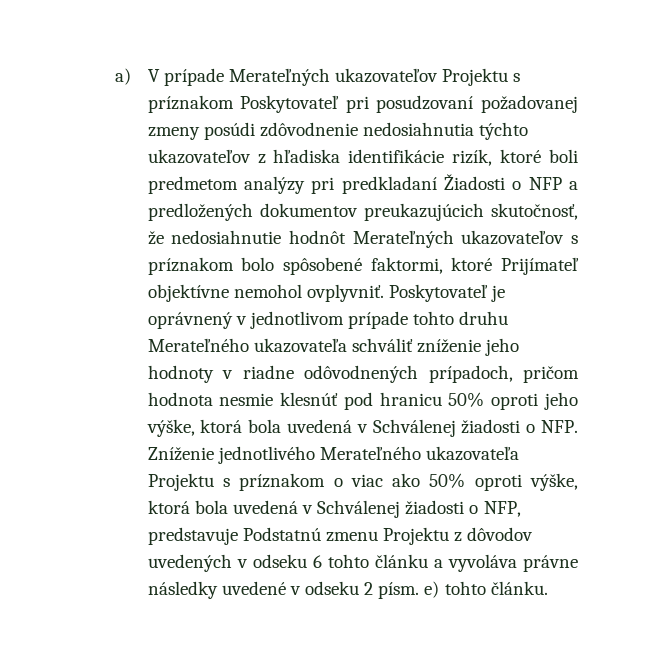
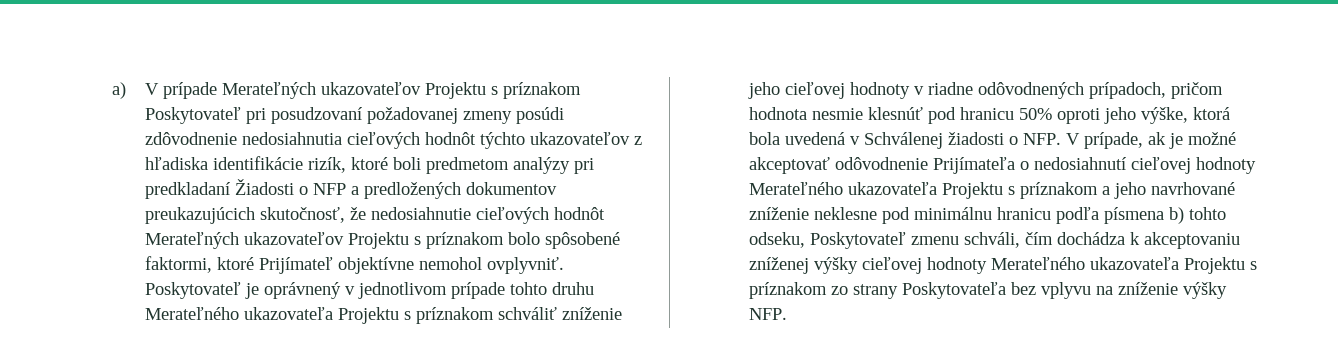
(475, 129) none -> [346,132,476,149] cieľových hodnôt
(282, 237) none -> [475,207,549,224] cieľových
(565, 237) none -> [347,232,409,249] Projektu
(347, 345) none -> [337,307,494,324] Projektu s príznakom
(520, 347) none -> [784,82,845,99] cieľovej
[147,446,520,464] [147,473,578,491] [147,500,521,518] [147,527,534,545] [147,554,578,572] [147,581,548,599] Zníženie jednotlivého Merateľného ukazovateľa Projektu s príznakom o viac ako 50% oproti výške, ktorá bola uvedená v Schválenej žiadosti o NFP, predstavuje Podstatnú zmenu Projektu z dôvodov uvedených v odseku 6 tohto článku a vyvoláva právne následky uvedené v odseku 2 písm. e) tohto článku. -> [1065,132,1236,149] [748,157,1256,174] [748,182,1235,199] [748,207,1226,224] [748,232,1240,249] [748,257,1257,274] [748,282,1227,299] [748,308,787,320] V prípade, ak je možné akceptovať odôvodnenie Prijímateľa o nedosiahnutí cieľovej hodnoty Merateľného ukazovateľa Projektu s príznakom a jeho navrhované zníženie neklesne pod minimálnu hranicu podľa písmena b) tohto odseku, Poskytovateľ zmenu schváli, čím dochádza k akceptovaniu zníženej výšky cieľovej hodnoty Merateľného ukazovateľa Projektu s príznakom zo strany Poskytovateľa bez vplyvu na zníženie výšky NFP.

